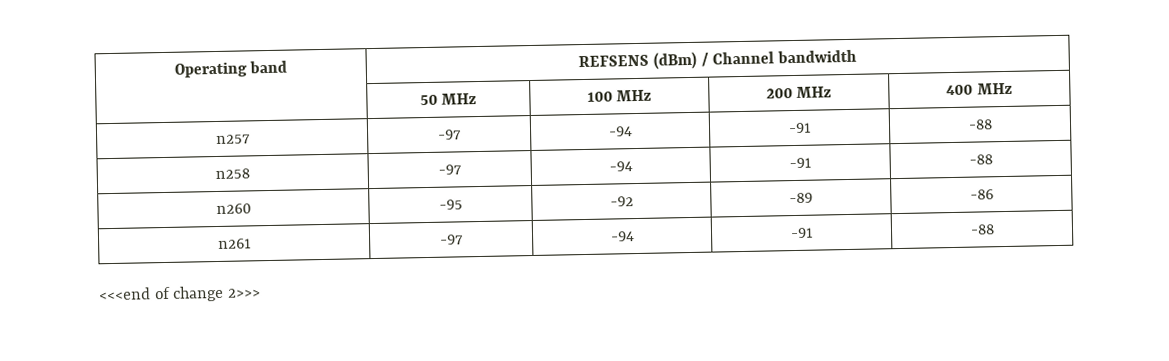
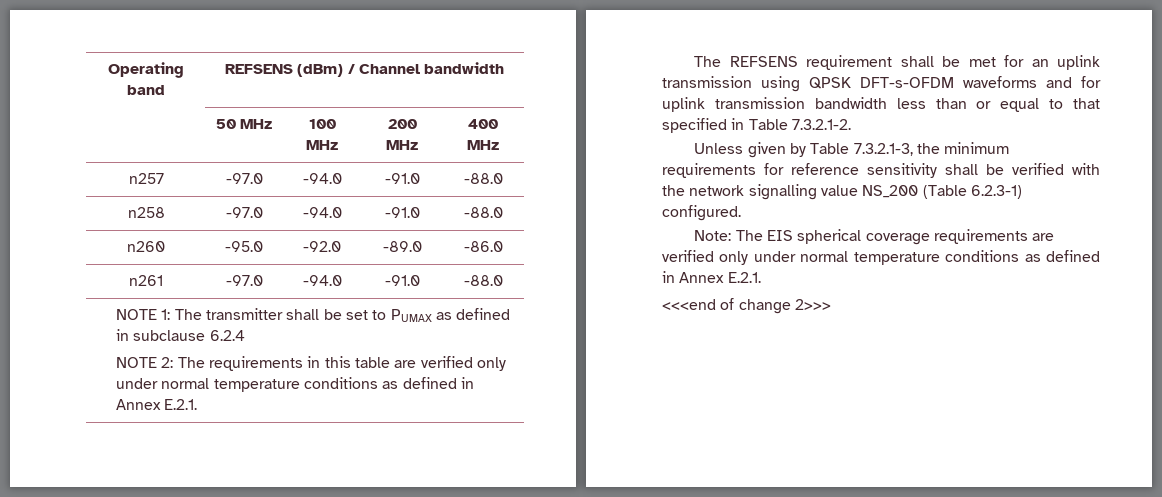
[438,129,462,140] [607,126,633,137] [787,122,812,134] [967,119,993,130] [215,168,250,180] [438,164,462,175] [608,161,633,172] [788,157,812,169] [968,154,993,165] [215,203,252,215] [438,199,463,210] [609,196,634,207] [789,192,813,204] [969,189,994,200] [217,238,252,249] [440,234,464,245] [609,231,635,242] [789,227,814,239] [969,224,995,235] -97 | -94 | -91 | -88 // n258 | -97 | -94 | -91 | -88 // n260 | -95 | -92 | -89 | -86 // n261 | -97 | -94 | -91 | -88 -> [225,173,263,184] [302,173,342,184] [384,173,420,184] [463,173,503,184] [127,207,165,218] [225,207,263,218] [302,207,342,218] [384,207,420,218] [463,207,503,218] [127,241,165,252] [225,241,263,252] [303,241,341,252] [382,241,422,252] [463,241,503,252] [129,275,163,286] [225,275,263,286] [302,275,342,286] [384,275,420,286] [463,275,503,286] [116,308,511,322] [116,329,245,341] [116,356,506,371] [116,377,474,392] [116,399,198,410] [694,55,1100,70] [662,76,1101,92] [662,97,1100,112] [662,118,851,133] [694,142,1010,158] [662,163,1100,178] [662,184,1022,200] [662,205,741,221] [694,229,1055,245] [662,250,1100,265] [662,271,761,283] -97.0 | -94.0 | -91.0 | -88.0 // n258 | -97.0 | -94.0 | -91.0 | -88.0 // n260 | -95.0 | -92.0 | -89.0 | -86.0 // n261 | -97.0 | -94.0 | -91.0 | -88.0 // NOTE 1: The transmitter shall be set to PUMAX as defined in subclause 6.2.4 // NOTE 2: The requirements in this table are verified only under normal temperature conditions as defined in Annex E.2.1. // The REFSENS requirement shall be met for an uplink transmission using QPSK DFT-s-OFDM waveforms and for uplink transmission bandwidth less than or equal to that specified in Table 7.3.2.1-2. // Unless given by Table 7.3.2.1-3, the minimum requirements for reference sensitivity shall be verified with the network signalling value NS_200 (Table 6.2.3-1) configured. // Note: The EIS spherical coverage requirements are verified only under normal temperature conditions as defined in Annex E.2.1.

